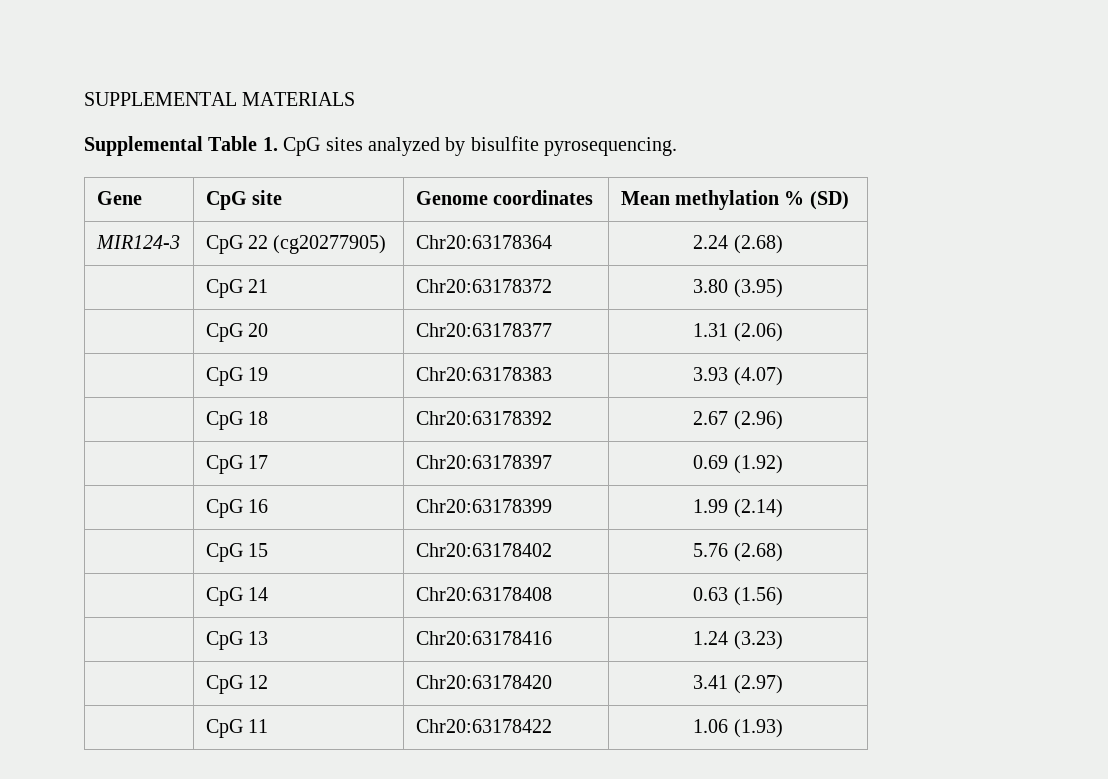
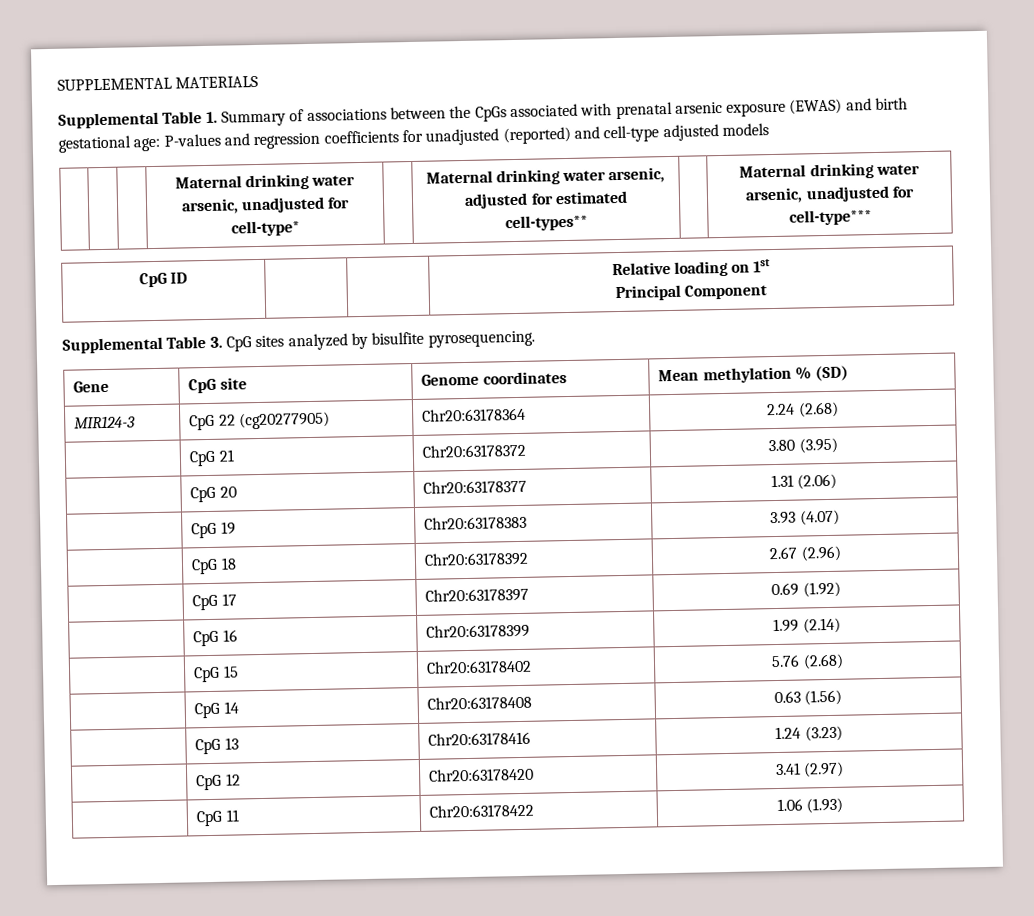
(278, 144) none -> [220,97,909,127] [58,123,769,153] [174,173,356,191] [180,196,351,215] [231,220,300,237] [425,167,666,186] [464,190,628,209] [504,214,588,232] [739,163,920,180] [745,185,915,204] [788,209,872,226] [138,272,189,288] [611,259,771,277] [614,284,768,302] [62,335,223,354] Summary of associations between the CpGs associated with prenatal arsenic exposure (EWAS) and birth gestational age: P-values and regression coefficients for unadjusted (reported) and cell-type adjusted models // | | | Maternal drinking water arsenic, unadjusted for cell-type* | | Maternal drinking water arsenic, adjusted for estimated cell-types** | | Maternal drinking water arsenic, unadjusted for cell-type*** // CpG ID | | | Relative loading on 1st // Principal Component // Supplemental Table 3.

